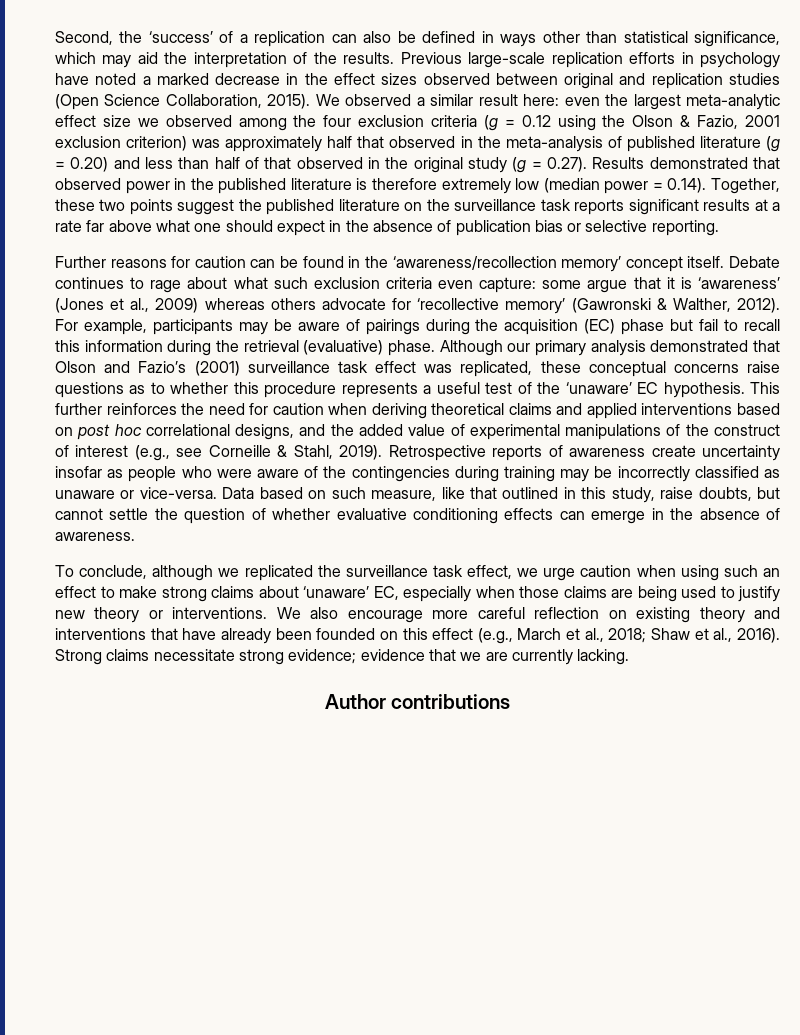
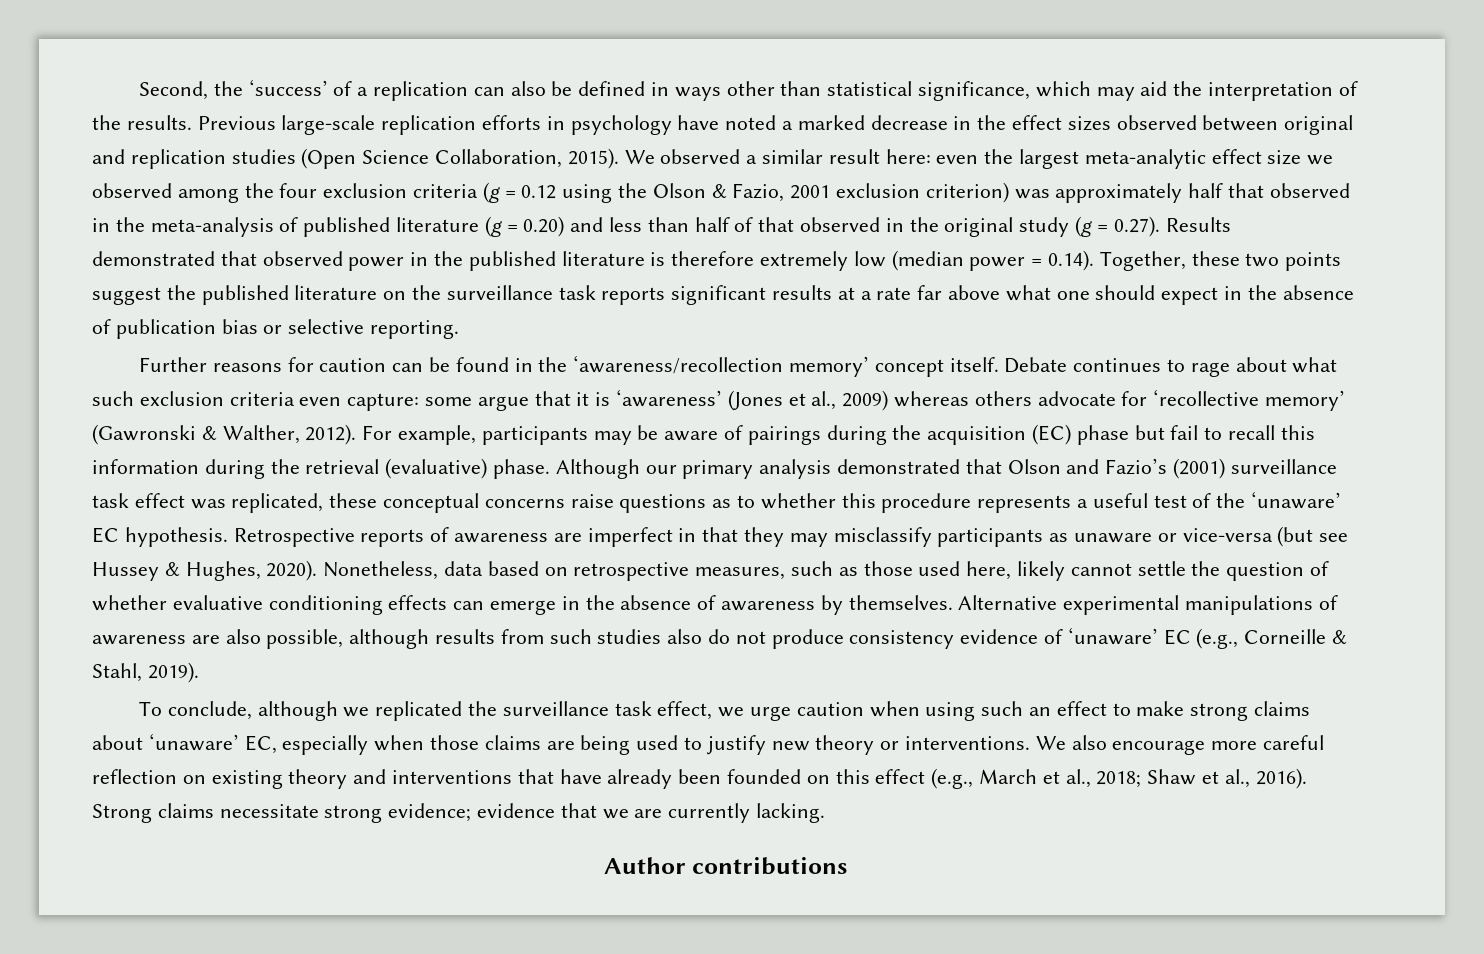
[750,382,781,394] [55,403,781,419] [55,424,781,440] [55,445,780,461] [55,466,781,482] [55,487,780,503] This further reinforces the need for caution when deriving theoretical claims and applied interventions based on post hoc correlational designs, and the added value of experimental manipulations of the construct of interest (e.g., see Corneille & Stahl, 2019). Retrospective reports of awareness create uncertainty insofar as people who were aware of the contingencies during training may be incorrectly classified as unaware or vice-versa. Data based on such measure, like that outlined in this study, raise doubts, but -> [233,526,1349,547] [92,560,1066,581] Retrospective reports of awareness are imperfect in that they may misclassify participants as unaware or vice-versa (but see Hussey & Hughes, 2020). Nonetheless, data based on retrospective measures, such as those used here, likely
[55,532,135,541] awareness. -> [721,595,1338,615] [92,627,1348,649] [92,662,199,683] awareness by themselves. Alternative experimental manipulations of awareness are also possible, although results from such studies also do not produce consistency evidence of ‘unaware’ EC (e.g., Corneille & Stahl, 2019).

